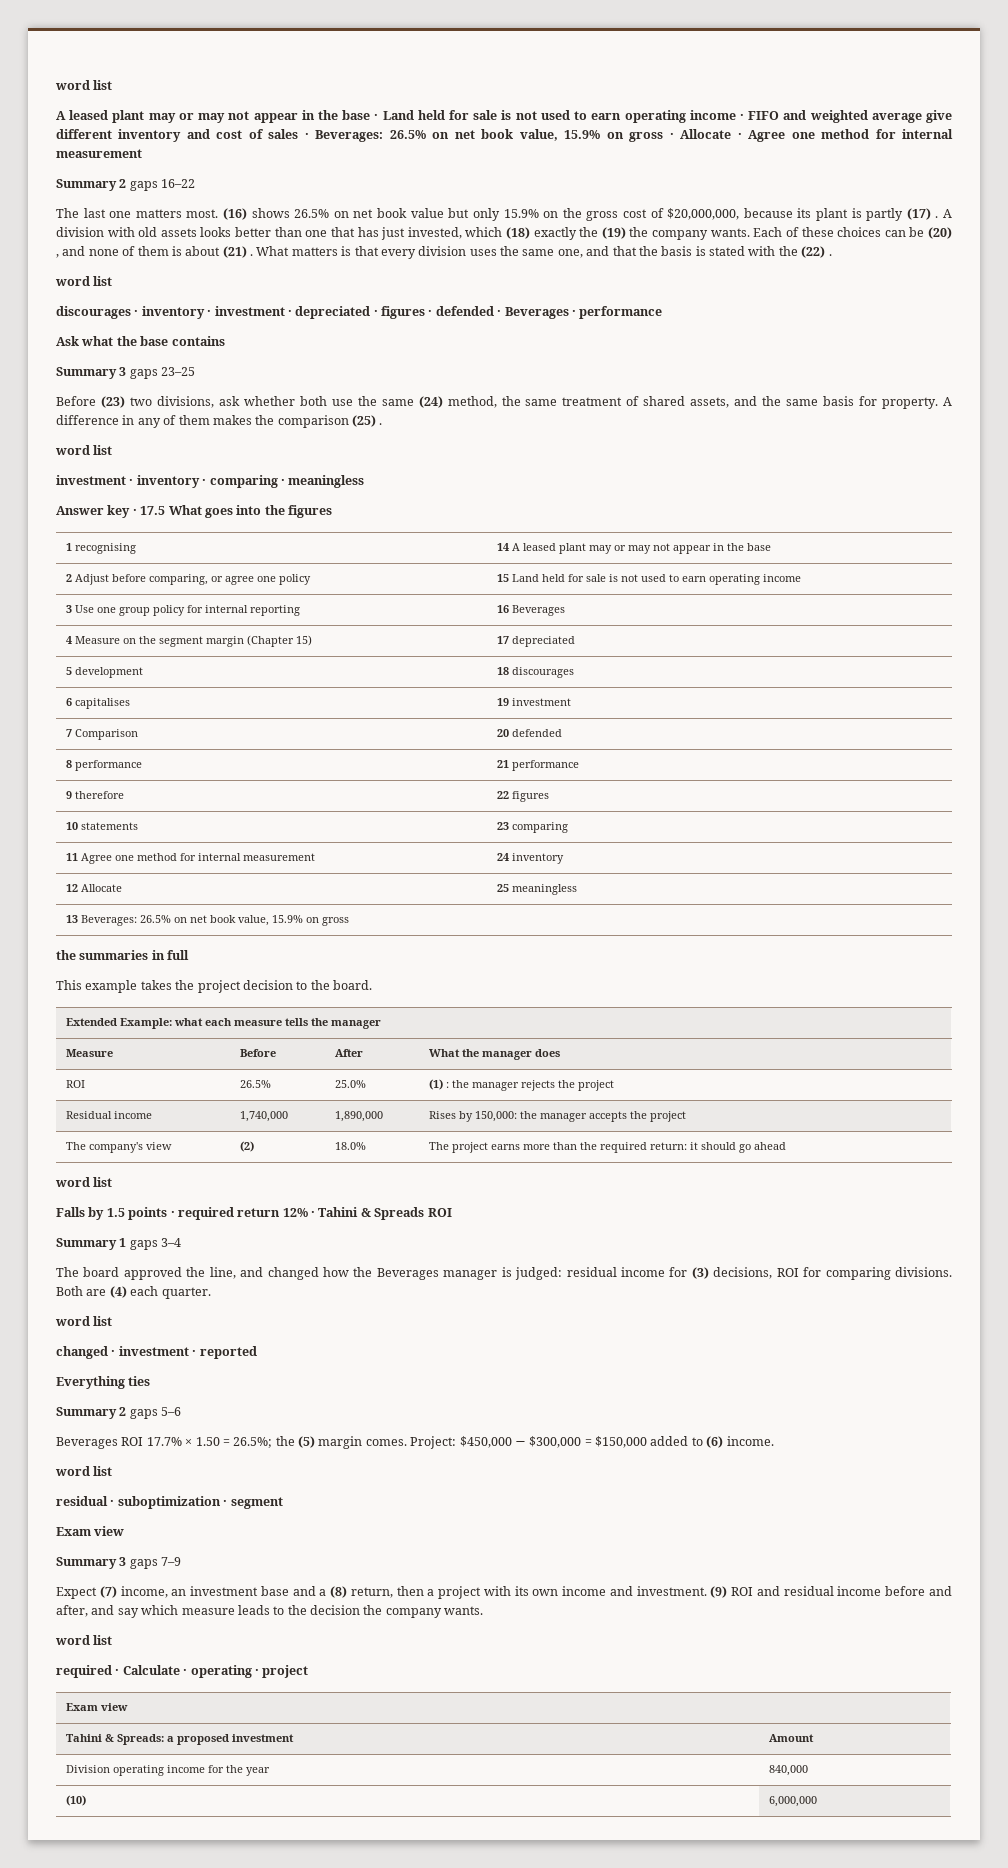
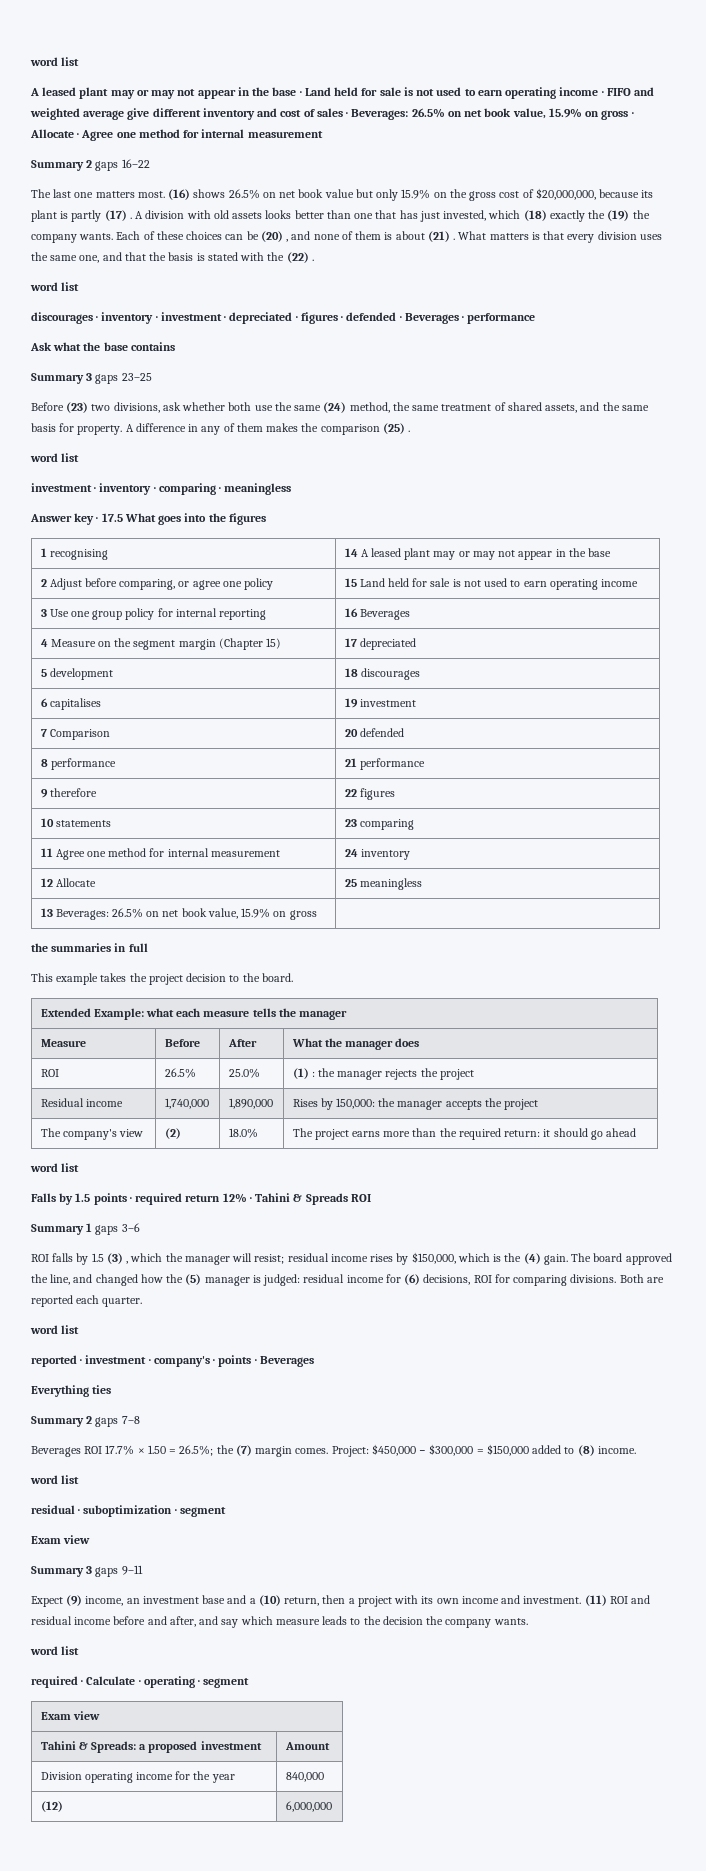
[161,1238,182,1247] 3–4 // -> [121,1223,140,1232] [31,1252,568,1265] 3–6 // ROI falls by 1.5 (3) , which the manager will resist; residual income rises by $150,000, which is the (4) gain.
[376,1268,439,1280] Beverages -> [185,1274,202,1285] (5)
[691,1267,709,1279] (3) -> [404,1274,421,1285] (6)
[109,1286,127,1298] (4) -> [31,1295,73,1307] reported
[56,1346,257,1359] changed · investment · reported -> [31,1355,314,1367] reported · investment · company's · points · Beverages
[161,1407,182,1416] 5–6 -> [121,1416,140,1424] 7–8
[298,1436,315,1448] (5) -> [235,1445,252,1456] (7)
[706,1436,724,1448] (6) -> [577,1445,595,1456] (8)
[161,1557,182,1566] 7–9 -> [121,1565,143,1575] 9–11
[99,1586,117,1598] (7) -> [66,1595,83,1606] (9)
[330,1586,348,1598] (8) -> [258,1595,281,1606] (10)
[710,1586,728,1598] (9) -> [584,1595,607,1606] (11)
[262,1665,309,1678] project -> [203,1678,250,1688] segment
[65,1795,86,1806] (10) -> [40,1801,63,1812] (12)

